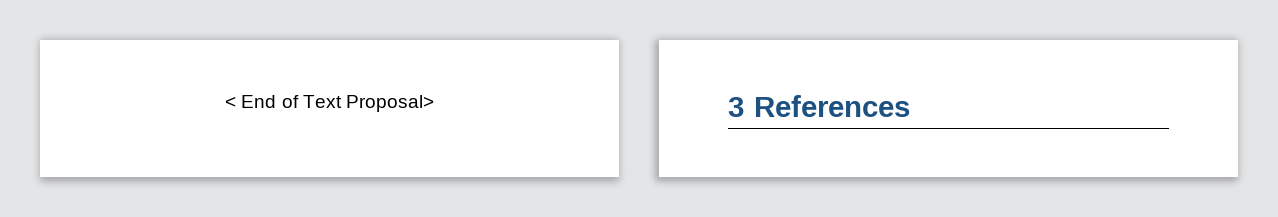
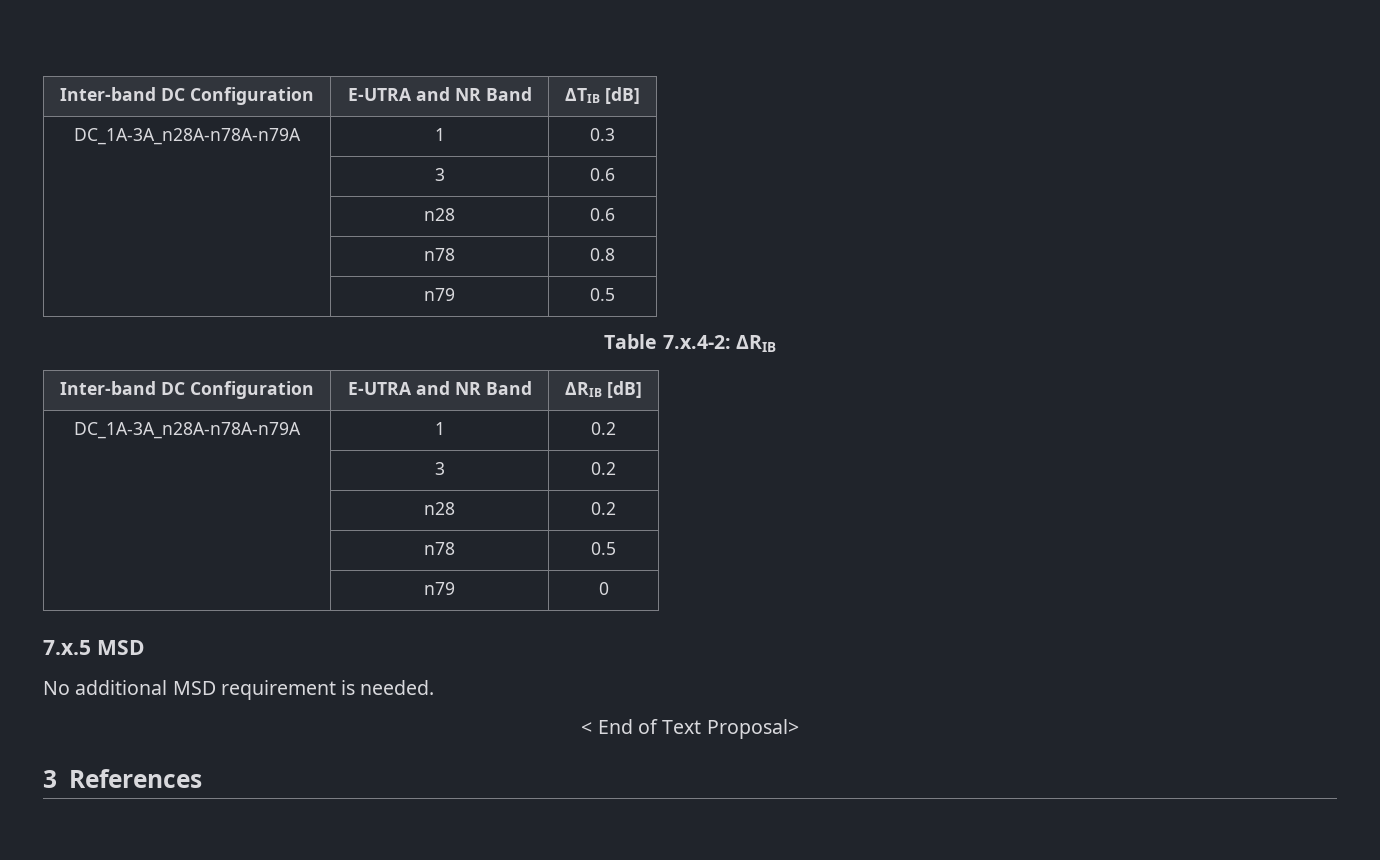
(225, 102) none -> [59,87,314,105] [347,87,532,101] [565,87,640,104] [74,128,301,145] [434,128,445,141] [590,128,615,141] [434,168,445,181] [590,168,615,181] [424,208,455,221] [590,208,615,221] [424,248,455,261] [590,248,615,261] [424,288,455,301] [590,288,615,301] [604,334,776,352] [59,381,314,399] [347,381,532,395] [565,381,642,398] [74,422,301,439] [434,422,445,435] [591,422,616,435] [434,462,445,475] [591,462,616,475] [424,502,455,515] [591,502,616,515] [424,542,455,555] [591,542,616,555] [424,582,455,595] [598,582,609,595] [43,640,145,655] [43,680,435,700] Inter-band DC Configuration | E-UTRA and NR Band | ΔTIB [dB] // DC_1A-3A_n28A-n78A-n79A | 1 | 0.3 // | 3 | 0.6 // | n28 | 0.6 // | n78 | 0.8 // | n79 | 0.5 // Table 7.x.4-2: ΔRIB // Inter-band DC Configuration | E-UTRA and NR Band | ΔRIB [dB] // DC_1A-3A_n28A-n78A-n79A | 1 | 0.2 // | 3 | 0.2 // | n28 | 0.2 // | n78 | 0.5 // | n79 | 0 // 7.x.5 MSD // No additional MSD requirement is needed. //

